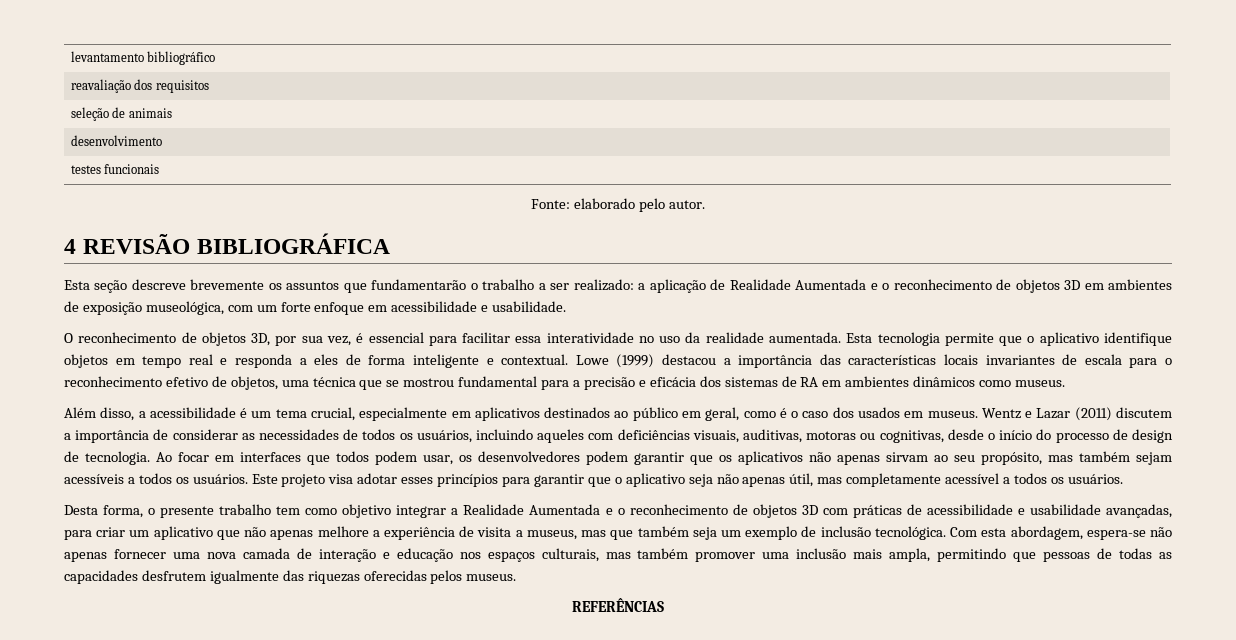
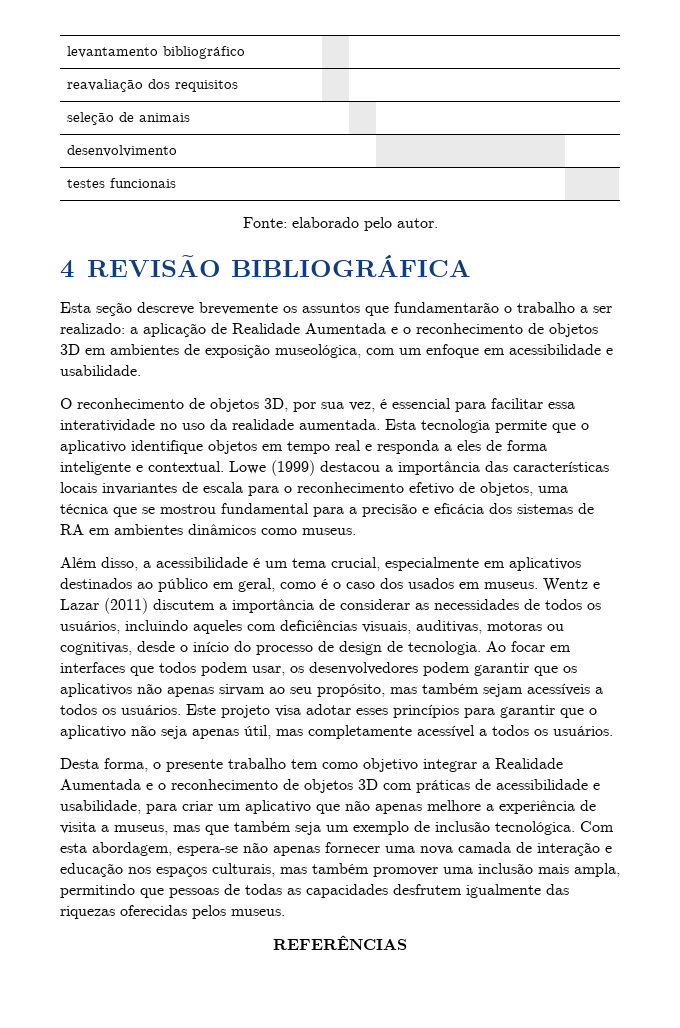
[280,302,311,312] forte -> (422, 351) none
[688,474,739,487] seja não -> [131,725,187,739] não seja
[1029,504,1172,518] usabilidade avançadas, -> [60,800,141,814] usabilidade,

